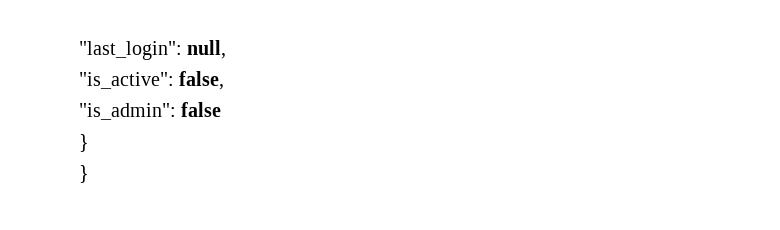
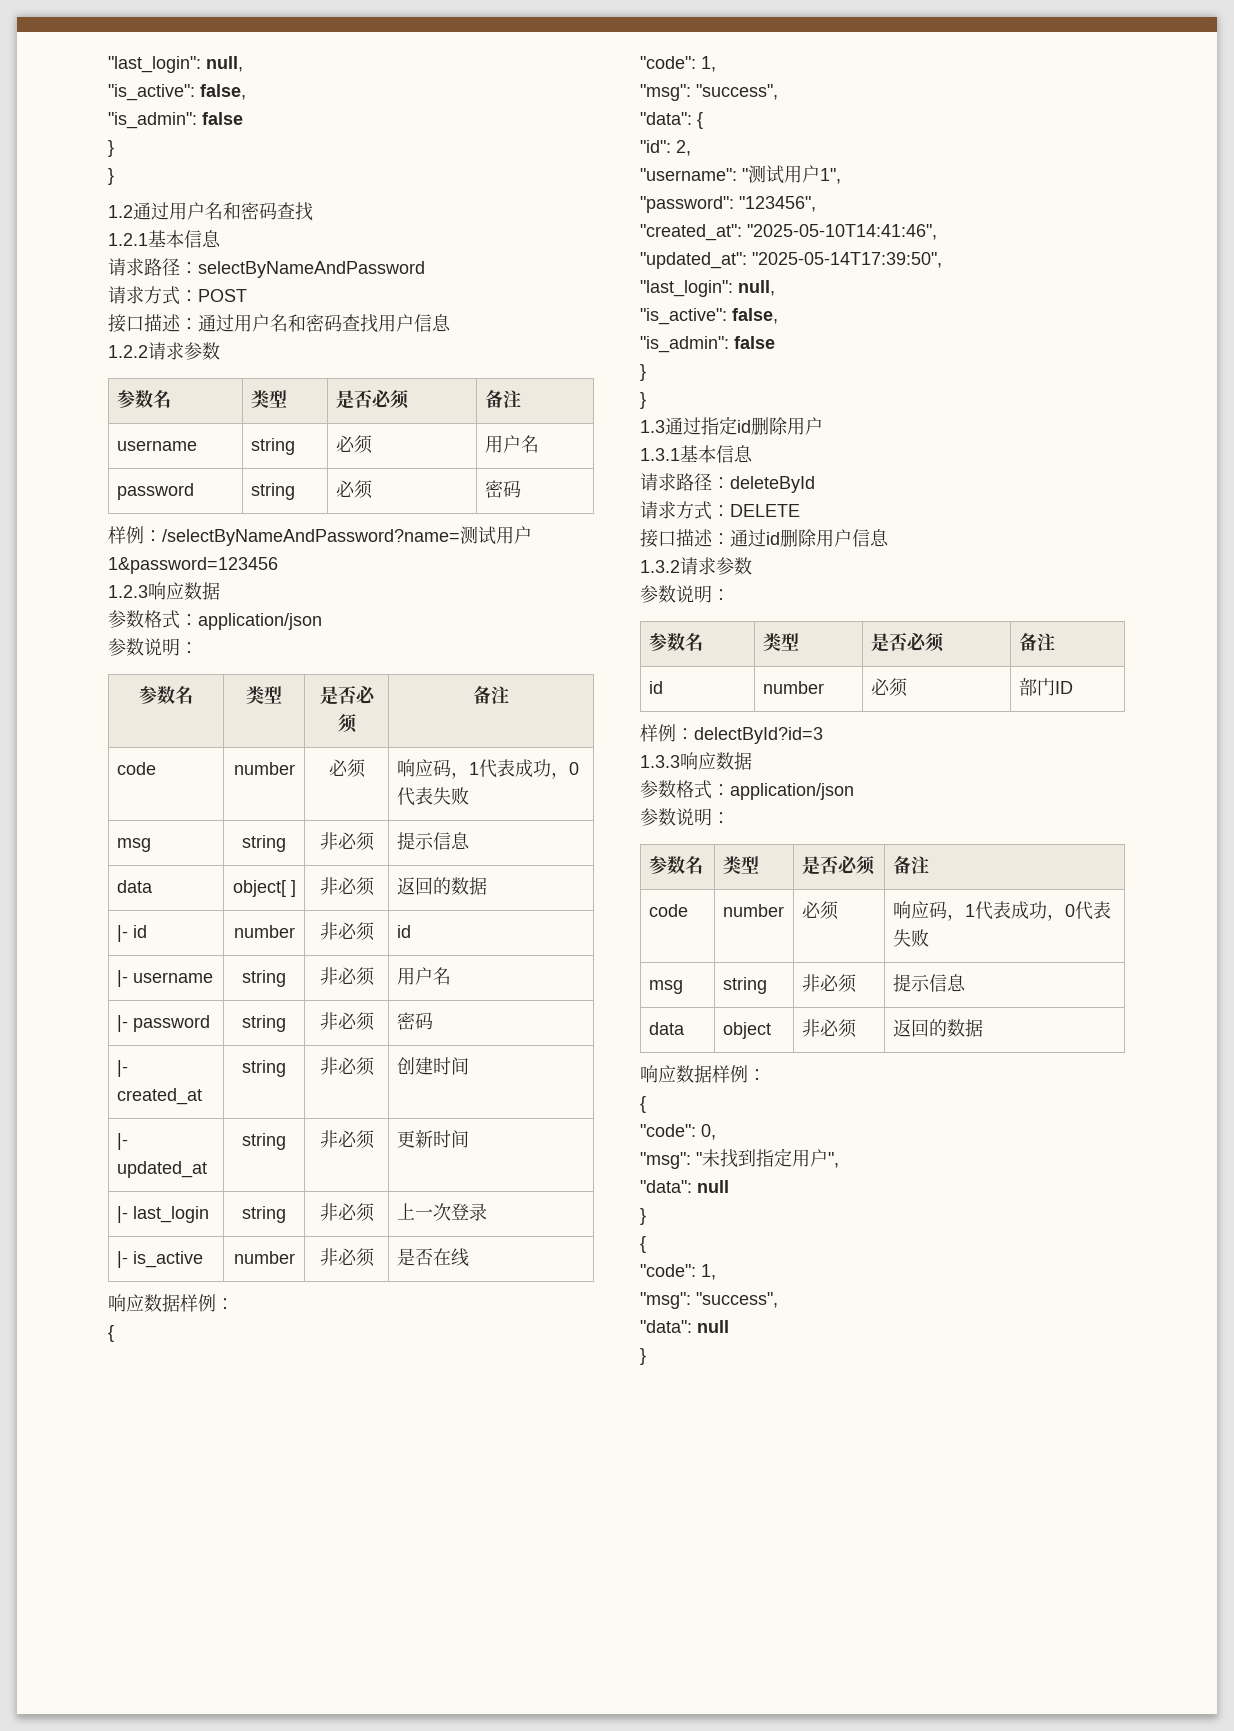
[79,40,227,60] [79,71,225,90] [79,102,222,120] [79,134,89,152] [79,165,89,183] "last_login": null, // "is_active": false, // "is_admin": false // } // } -> [108,56,243,73] [108,84,246,101] [108,112,243,129] [108,140,114,157] [108,168,114,185] [108,202,313,221] [108,230,221,248] [108,258,425,278] [108,286,247,305] [108,314,451,333] [108,342,220,360] [116,390,171,408] [250,390,287,408] [335,389,409,409] [484,390,521,408] [116,440,197,451] [250,438,295,455] [335,435,373,454] [484,435,539,453] [116,483,194,500] [250,483,295,500] [335,480,373,499] [484,480,521,498] [108,526,532,546] [108,557,278,574] [108,582,220,600] [108,610,322,630] [108,638,198,656] [139,686,193,704] [246,686,282,704] [319,685,376,705] [337,713,357,733] [472,686,509,704] [116,762,156,775] [233,762,295,775] [328,759,366,778] [396,759,579,779] [396,787,469,806] [116,838,151,852] [242,835,286,852] [319,832,375,851] [396,832,470,850] [116,880,153,893] [232,880,296,897] [319,877,375,896] [396,877,487,895] [116,925,147,942] [233,925,295,938] [319,922,375,941] [396,925,411,938] [116,970,213,987] [242,970,286,987] [319,967,375,986] [396,967,451,985] [116,1015,210,1032] [242,1015,286,1032] [319,1012,375,1031] [396,1012,433,1030] [116,1060,128,1077] [116,1088,202,1105] [242,1060,286,1077] [319,1057,375,1076] [396,1057,469,1075] [116,1133,128,1150] [116,1161,207,1178] [242,1133,286,1150] [319,1130,375,1149] [396,1130,469,1148] [116,1206,209,1223] [242,1206,286,1223] [319,1203,375,1222] [396,1203,487,1221] [116,1251,203,1268] [233,1251,295,1264] [319,1248,375,1267] [396,1248,469,1267] [108,1294,234,1312] [108,1325,114,1342] [640,56,716,72] [640,84,778,101] [640,112,703,129] [640,140,691,156] [640,165,841,184] [640,196,816,213] [640,224,937,241] [640,252,942,269] [640,280,775,297] [640,308,778,325] [640,336,775,353] [640,364,646,381] [640,392,646,409] [640,416,823,435] [640,445,753,463] [640,473,815,493] [640,501,800,520] [640,529,889,548] [640,557,752,575] [640,585,730,603] [648,633,703,651] [762,633,799,651] [870,632,944,652] [1018,633,1055,651] [648,681,663,694] [762,681,824,694] [870,678,908,697] [1018,678,1073,696] [640,724,823,744] [640,752,752,770] [640,780,854,800] [640,808,730,826] [648,856,703,874] [722,856,759,874] [801,855,875,875] [892,856,929,874] [648,904,688,917] [722,904,784,917] [801,901,839,920] [892,901,1111,921] [892,929,929,947] [648,980,683,994] [722,977,767,994] [801,974,857,993] [892,974,966,992] [648,1022,685,1035] [722,1022,771,1039] [801,1019,857,1038] [892,1019,983,1037] [640,1065,766,1083] [640,1096,646,1113] [640,1124,716,1140] [640,1148,839,1169] [640,1180,729,1193] [640,1208,646,1225] [640,1236,646,1253] [640,1264,716,1280] [640,1292,778,1309] [640,1320,729,1333] [640,1348,646,1365] "last_login": null, // "is_active": false, // "is_admin": false // } // } // 1.2通过用户名和密码查找 // 1.2.1基本信息 // 请求路径：selectByNameAndPassword // 请求方式：POST // 接口描述：通过用户名和密码查找用户信息 // 1.2.2请求参数 // 参数名 | 类型 | 是否必须 | 备注 // username | string | 必须 | 用户名 // password | string | 必须 | 密码 // 样例：/selectByNameAndPassword?name=测试用户1&password=123456 // 1.2.3响应数据 // 参数格式：application/json // 参数说明： // 参数名 | 类型 | 是否必须 | 备注 // code | number | 必须 | 响应码，1代表成功，0代表失败 // msg | string | 非必须 | 提示信息 // data | object[ ] | 非必须 | 返回的数据 // |- id | number | 非必须 | id // |- username | string | 非必须 | 用户名 // |- password | string | 非必须 | 密码 // |- created_at | string | 非必须 | 创建时间 // |- updated_at | string | 非必须 | 更新时间 // |- last_login | string | 非必须 | 上一次登录 // |- is_active | number | 非必须 | 是否在线 // 响应数据样例： // { // "code": 1, // "msg": "success", // "data": { // "id": 2, // "username": "测试用户1", // "password": "123456", // "created_at": "2025-05-10T14:41:46", // "updated_at": "2025-05-14T17:39:50", // "last_login": null, // "is_active": false, // "is_admin": false // } // } // 1.3通过指定id删除用户 // 1.3.1基本信息 // 请求路径：deleteById // 请求方式：DELETE // 接口描述：通过id删除用户信息 // 1.3.2请求参数 // 参数说明： // 参数名 | 类型 | 是否必须 | 备注 // id | number | 必须 | 部门ID // 样例：delectById?id=3 // 1.3.3响应数据 // 参数格式：application/json // 参数说明： // 参数名 | 类型 | 是否必须 | 备注 // code | number | 必须 | 响应码，1代表成功，0代表失败 // msg | string | 非必须 | 提示信息 // data | object | 非必须 | 返回的数据 // 响应数据样例： // { // "code": 0, // "msg": "未找到指定用户", // "data": null // } // { // "code": 1, // "msg": "success", // "data": null // }

